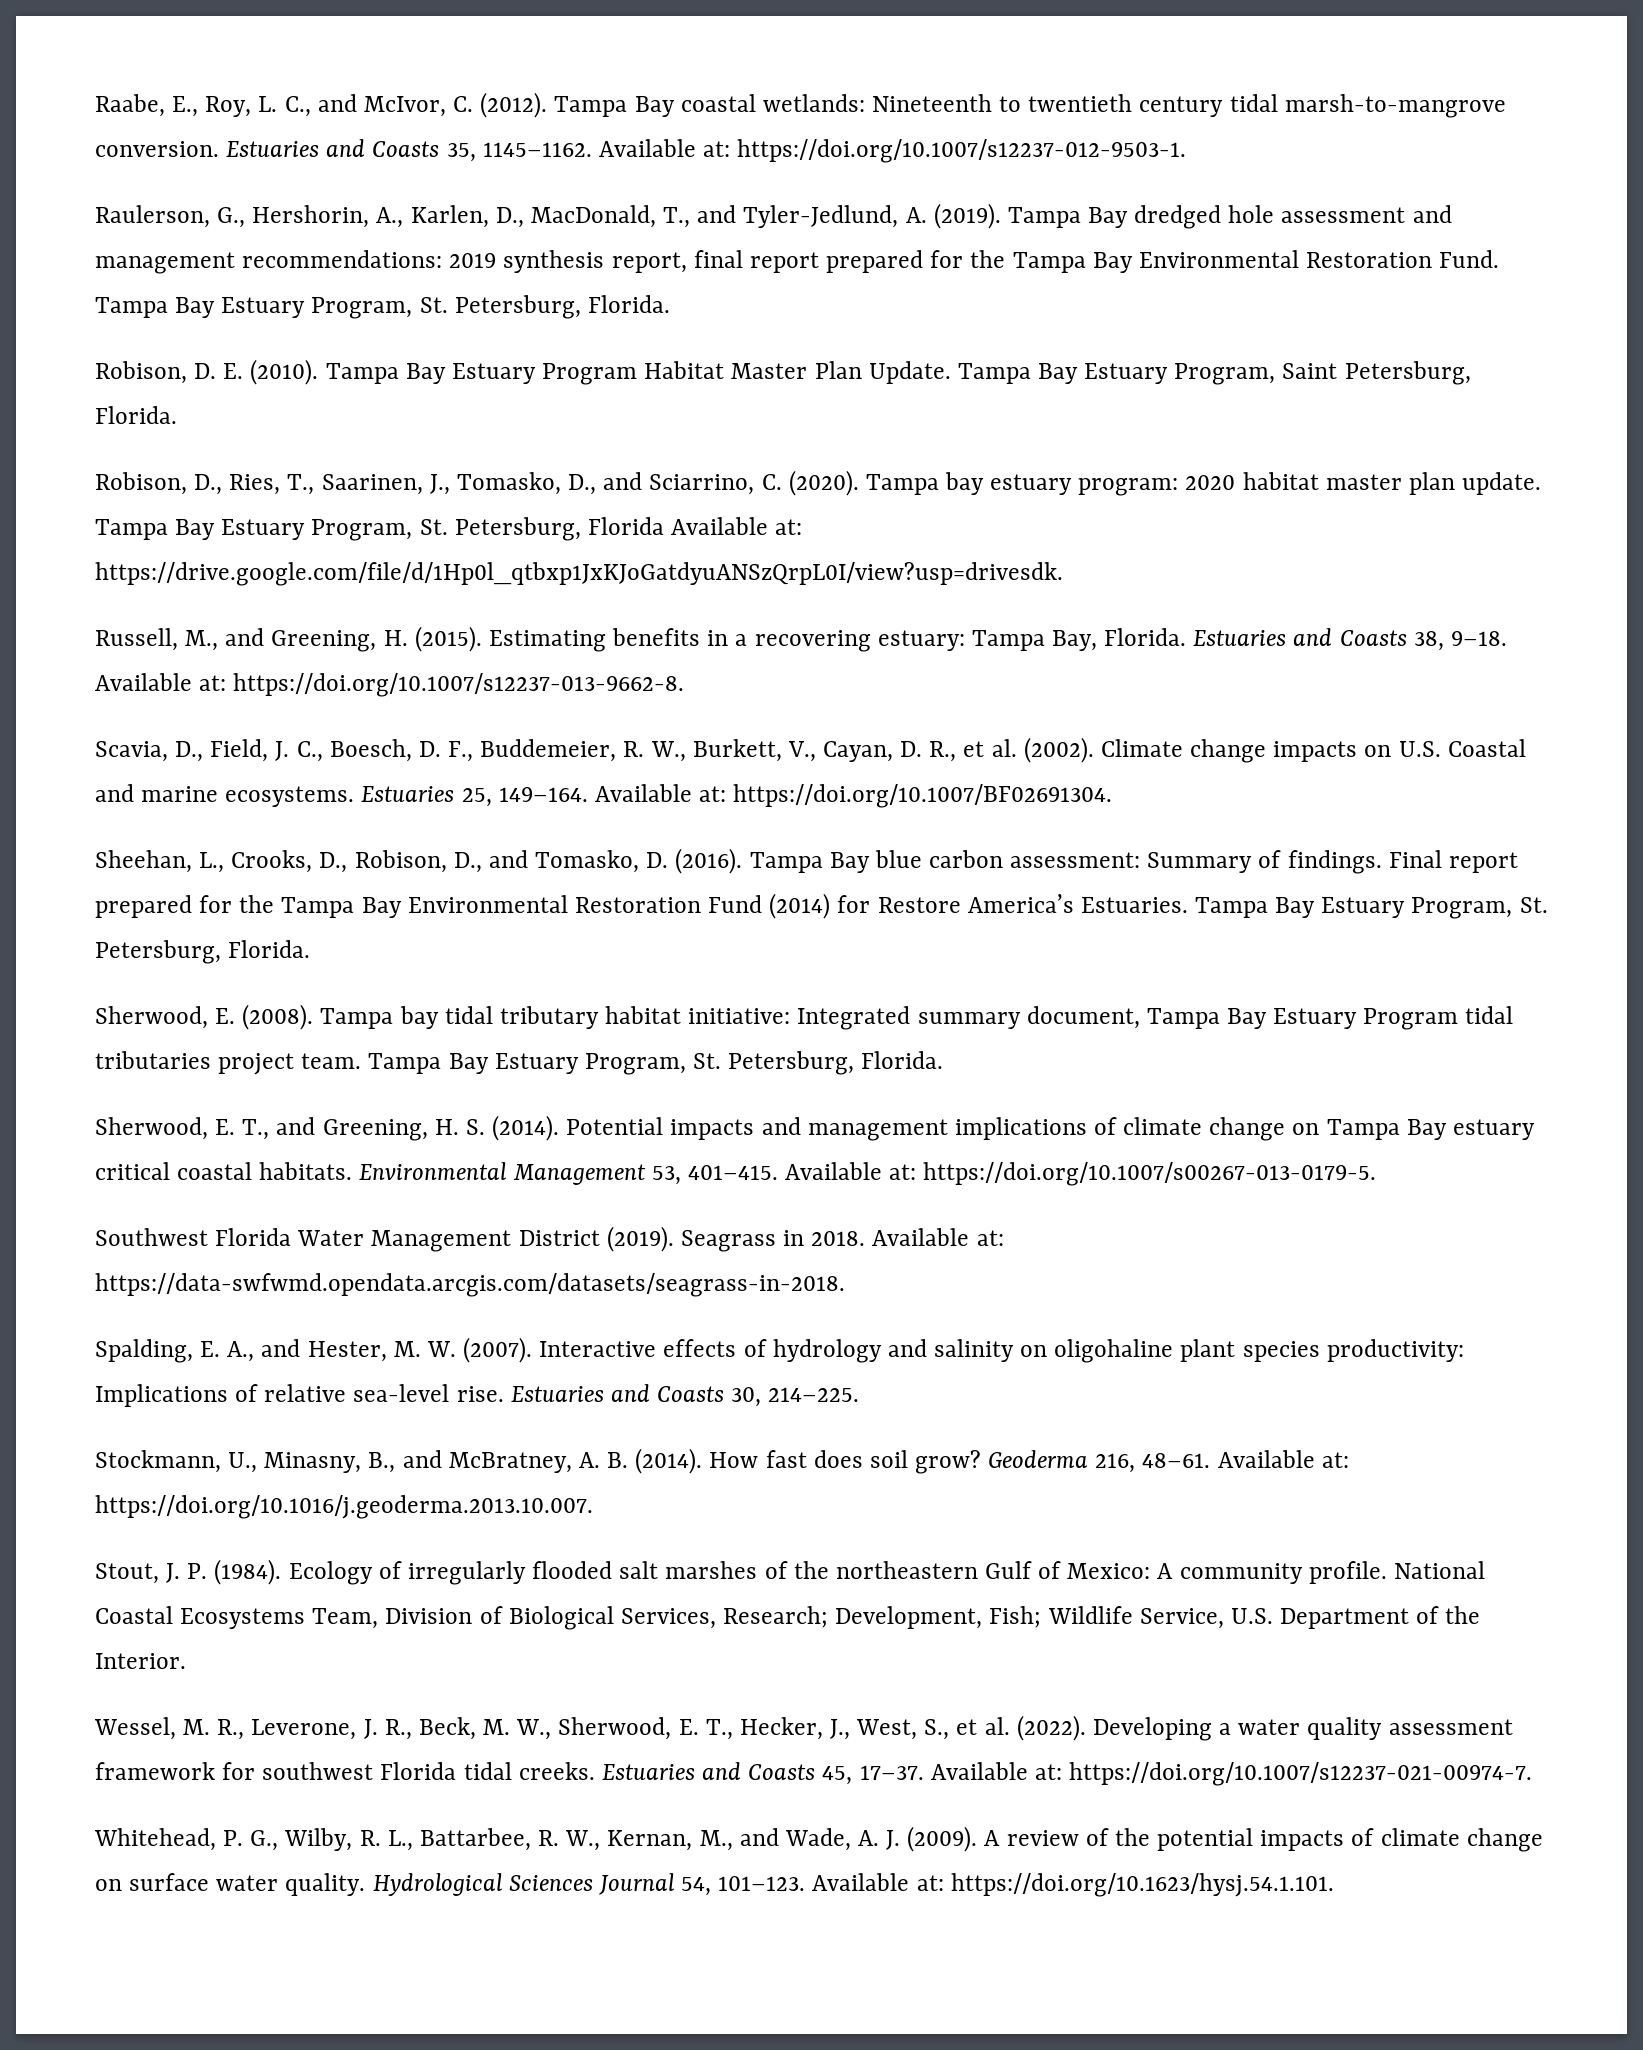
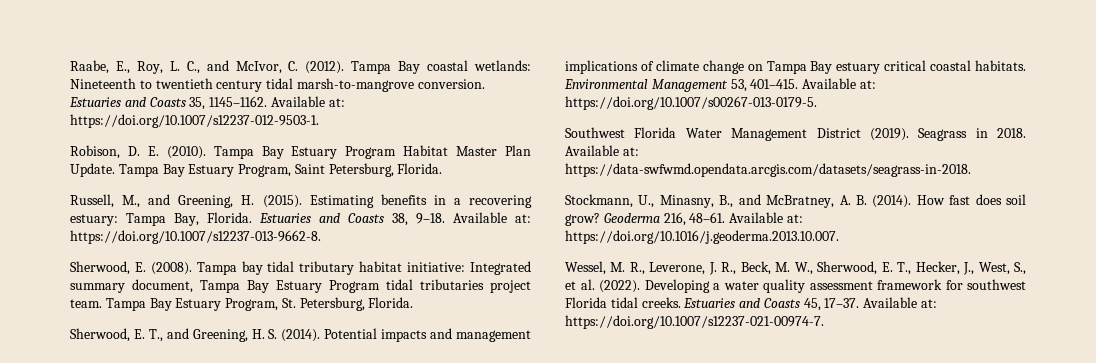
[95,203,1452,229] [95,250,1500,274] [95,295,670,319] // Raulerson, G., Hershorin, A., Karlen, D., MacDonald, T., and Tyler-Jedlund, A. (2019). Tampa Bay dredged hole assessment and management recommendations: 2019 synthesis report, final report prepared for the Tampa Bay Environmental Restoration Fund. Tampa Bay Estuary Program, St. Petersburg, Florida. -> (319, 121) none
[95,470,1542,496] [95,517,803,541] [95,562,1063,586] // Robison, D., Ries, T., Saarinen, J., Tomasko, D., and Sciarrino, C. (2020). Tampa bay estuary program: 2020 habitat master plan update. Tampa Bay Estuary Program, St. Petersburg, Florida Available at: https://drive.google.com/file/d/1Hp0l_qtbxp1JxKJoGatdyuANSzQrpL0I/view?usp=drivesdk. -> (443, 168) none
[95,737,1526,763] [95,784,1113,808] [95,848,1518,874] [95,893,1548,919] [95,940,311,964] // Scavia, D., Field, J. C., Boesch, D. F., Buddemeier, R. W., Burkett, V., Cayan, D. R., et al. (2002). Climate change impacts on U.S. Coastal and marine ecosystems. Estuaries 25, 149–164. Available at: https://doi.org/10.1007/BF02691304. // Sheehan, L., Crooks, D., Robison, D., and Tomasko, D. (2016). Tampa Bay blue carbon assessment: Summary of findings. Final report prepared for the Tampa Bay Environmental Restoration Fund (2014) for Restore America’s Estuaries. Tampa Bay Estuary Program, St. Petersburg, Florida. -> (321, 237) none
[95,1337,1464,1363] [95,1384,860,1407] // Spalding, E. A., and Hester, M. W. (2007). Interactive effects of hydrology and salinity on oligohaline plant species productivity: Implications of relative sea-level rise. Estuaries and Coasts 30, 214–225. -> (971, 170) none
[95,1559,1485,1585] [95,1606,1481,1630] [95,1653,186,1669] // Stout, J. P. (1984). Ecology of irregularly flooded salt marshes of the northeastern Gulf of Mexico: A community profile. National Coastal Ecosystems Team, Division of Biological Services, Research; Development, Fish; Wildlife Service, U.S. Department of the Interior. -> (839, 237) none
[94,1826,1543,1852] [95,1873,1334,1897] // Whitehead, P. G., Wilby, R. L., Battarbee, R. W., Kernan, M., and Wade, A. J. (2009). A review of the potential impacts of climate change on surface water quality. Hydrological Sciences Journal 54, 101–123. Available at: https://doi.org/10.1623/hysj.54.1.101. -> (824, 322) none

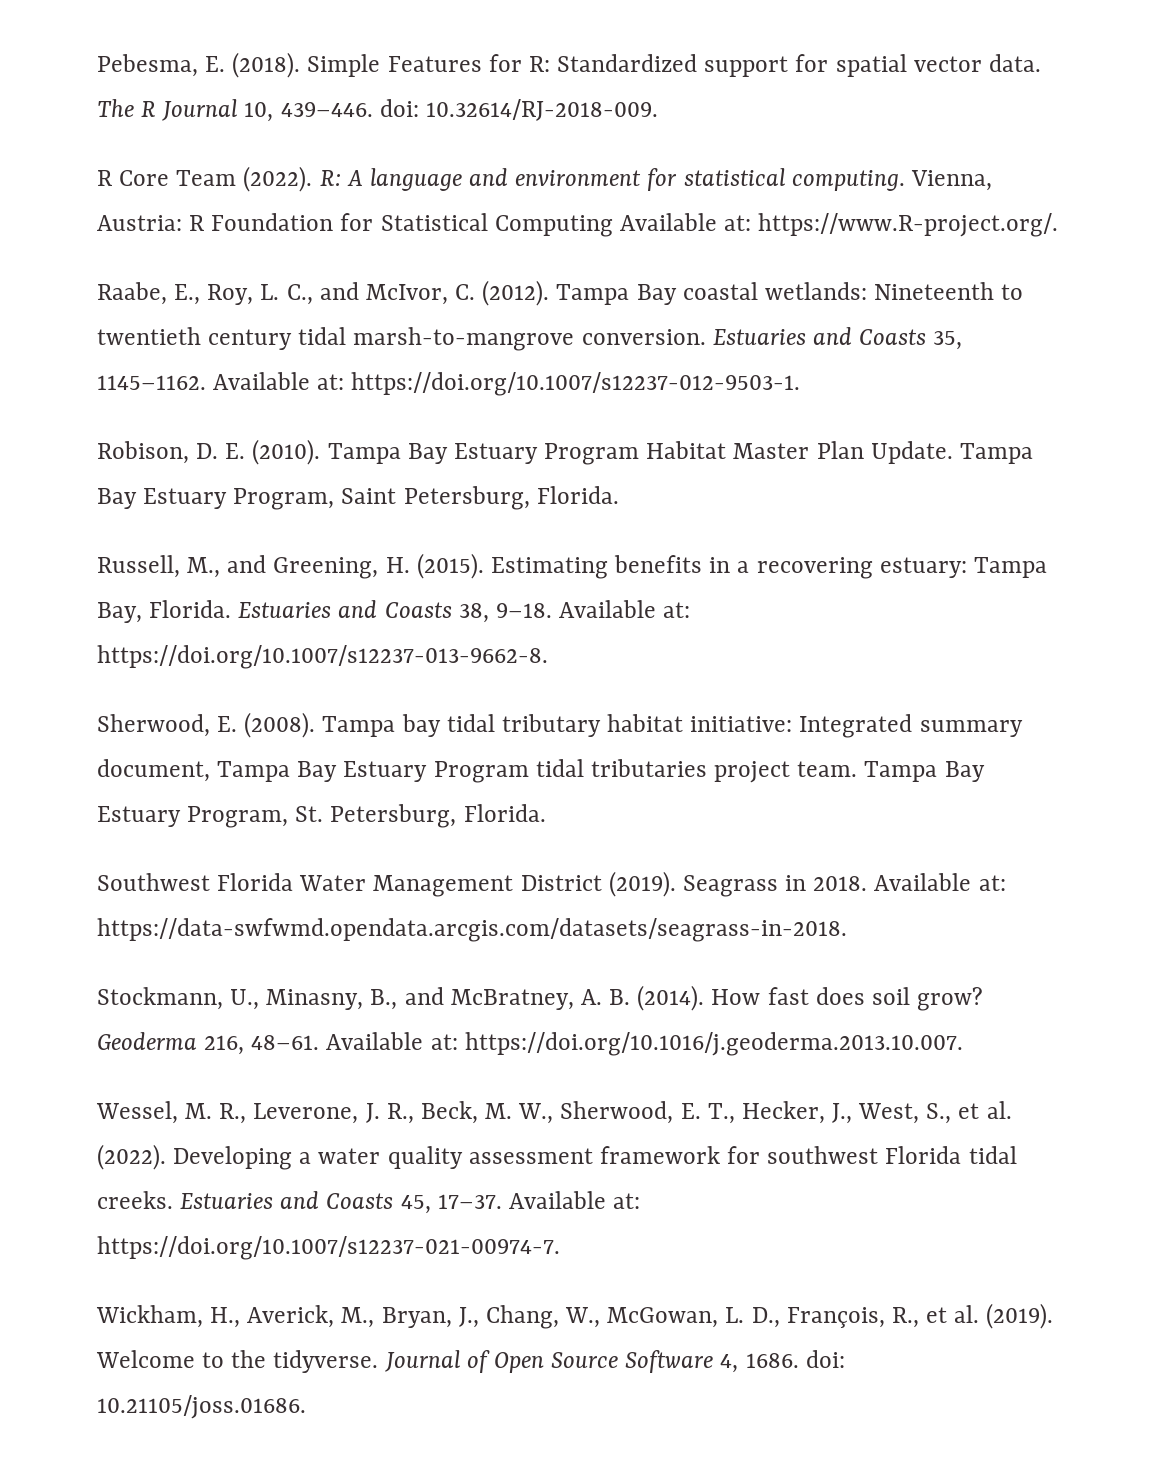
(70, 67) none -> [97,52,1041,78] [97,99,658,122] [97,166,992,192] [97,213,1059,237] Pebesma, E. (2018). Simple Features for R: Standardized support for spatial vector data. The R Journal 10, 439–446. doi: 10.32614/RJ-2018-009. // R Core Team (2022). R: A language and environment for statistical computing. Vienna, Austria: R Foundation for Statistical Computing Available at: https://www.R-project.org/. //
[70,328,531,342] [565,60,1026,74] [564,78,876,92] [565,96,817,110] // Sherwood, E. T., and Greening, H. S. (2014). Potential impacts and management implications of climate change on Tampa Bay estuary critical coastal habitats. Environmental Management 53, 401–415. Available at: https://doi.org/10.1007/s00267-013-0179-5. -> (546, 813) none
(824, 322) none -> [96,1303,1054,1329] [96,1350,845,1373] [97,1395,306,1419] // Wickham, H., Averick, M., Bryan, J., Chang, W., McGowan, L. D., François, R., et al. (2019). Welcome to the tidyverse. Journal of Open Source Software 4, 1686. doi: 10.21105/joss.01686.

